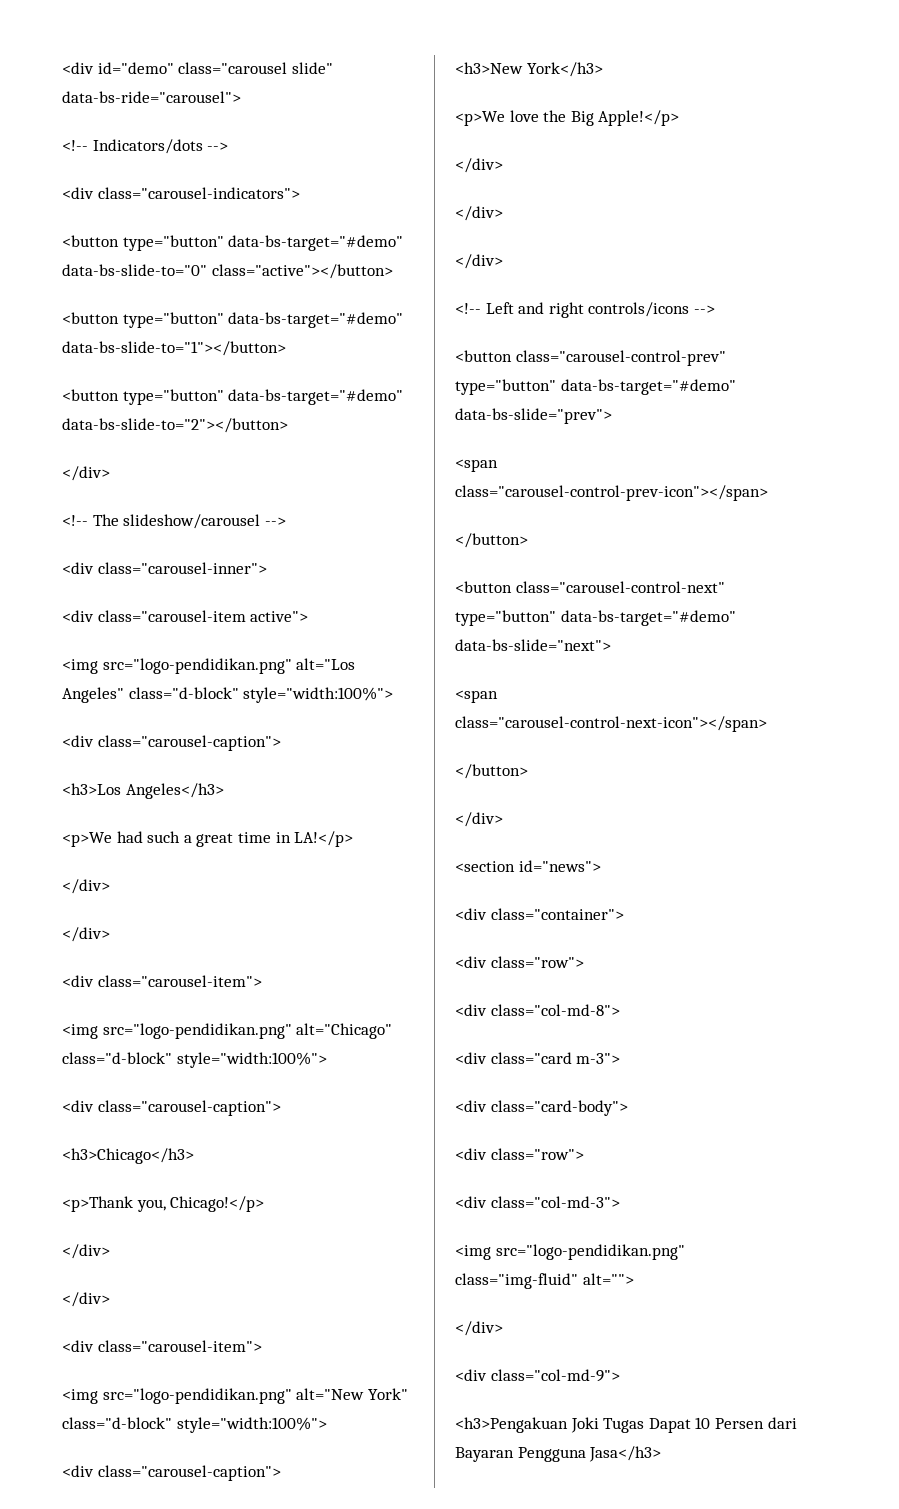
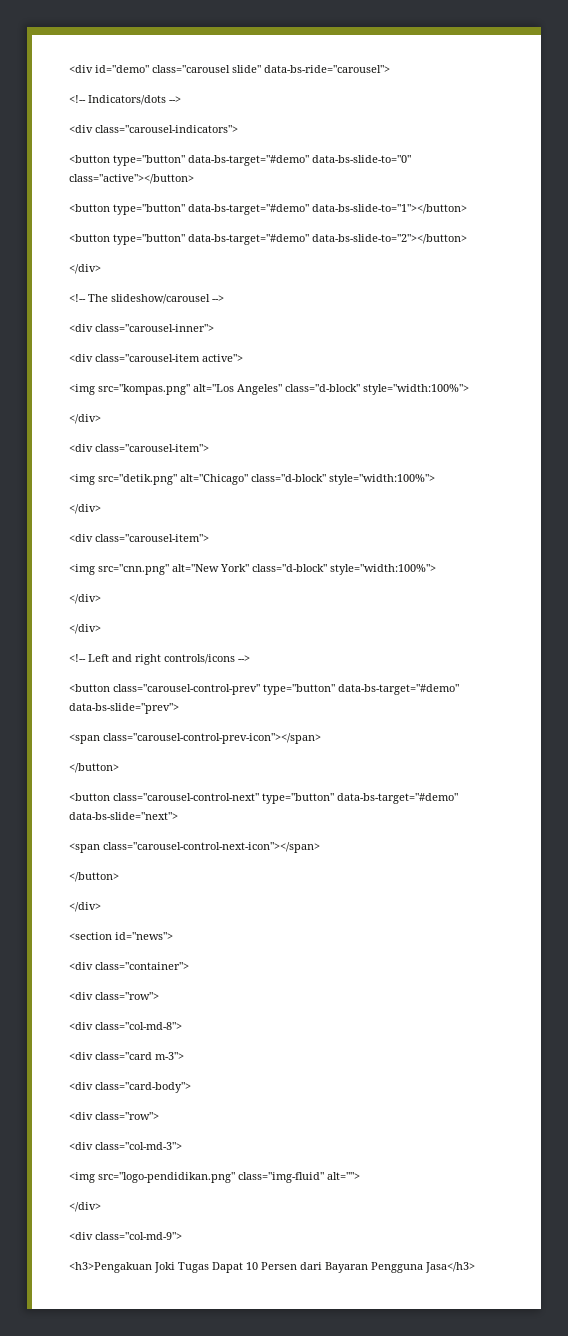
[102,658,292,674] src="logo-pendidikan.png" -> [98,384,190,395] src="kompas.png"
[62,735,281,751] [62,783,224,799] [62,831,354,847] [62,879,110,894] [62,927,110,942] [62,975,262,987] [62,1023,292,1039] // <div class="carousel-caption"> // <h3>Los Angeles</h3> // <p>We had such a great time in LA!</p> // </div> // </div> // <div class="carousel-item"> // <img src="logo-pendidikan.png" -> [69,414,101,424] [69,444,209,452] [69,474,177,485] // </div> // <div class="carousel-item"> // <img src="detik.png"
[62,1100,281,1116] [62,1148,194,1164] [62,1196,265,1212] [62,1244,110,1259] [62,1292,110,1307] [62,1340,262,1352] [62,1388,292,1404] // <div class="carousel-caption"> // <h3>Chicago</h3> // <p>Thank you, Chicago!</p> // </div> // </div> // <div class="carousel-item"> // <img src="logo-pendidikan.png" -> [69,504,101,514] [69,534,209,542] [69,564,169,575] // </div> // <div class="carousel-item"> // <img src="cnn.png"
[62,1465,281,1481] [455,62,603,77] [455,110,680,126] [455,158,503,173] // <div class="carousel-caption"> // <h3>New York</h3> // <p>We love the Big Apple!</p> // </div> -> (436, 569) none

